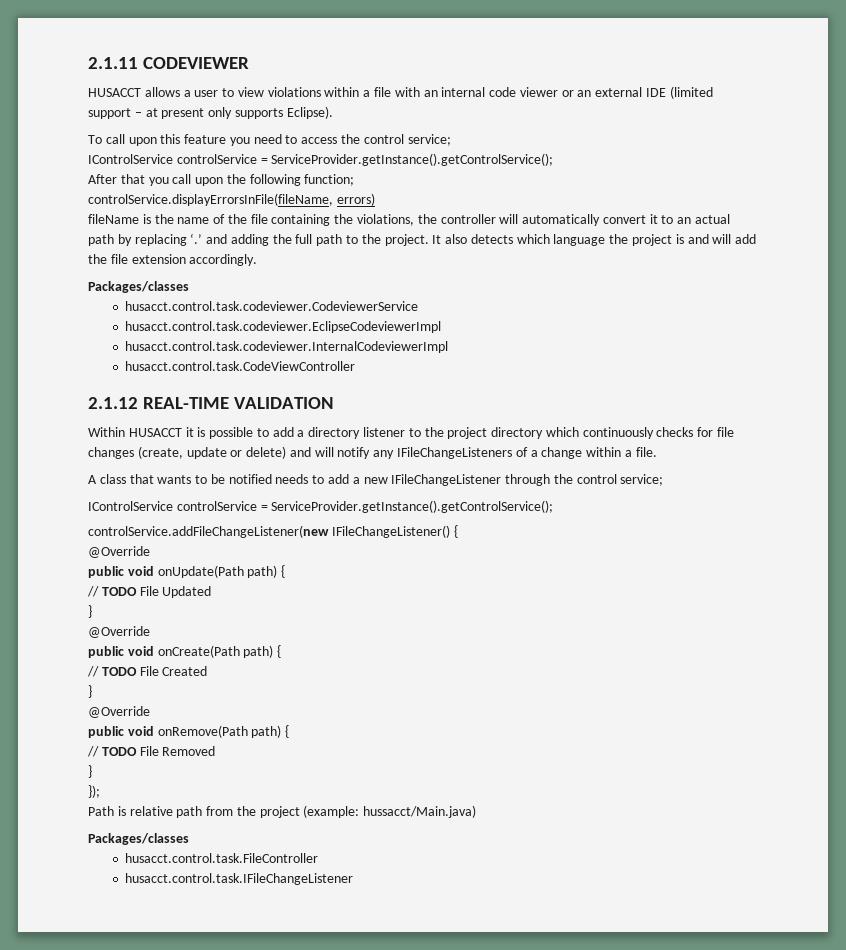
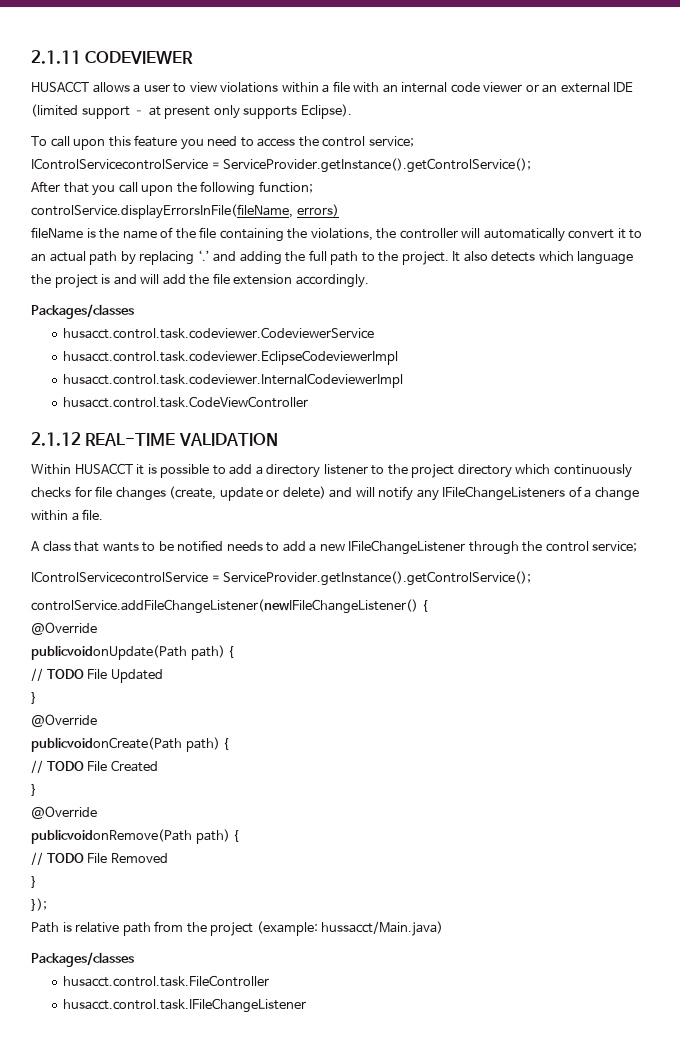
[88,154,257,164] IControlService controlService -> [31,158,208,170] IControlServicecontrolService
[88,500,554,513] [88,525,450,538] IControlService controlService = ServiceProvider.getInstance().getControlService(); // controlService.addFileChangeListener(new IFileChangeListener() -> [31,571,532,586] [31,599,418,614] IControlServicecontrolService = ServiceProvider.getInstance().getControlService(); // controlService.addFileChangeListener(newIFileChangeListener()
[88,565,244,578] public void onUpdate(Path -> [31,645,187,660] publicvoidonUpdate(Path
[88,645,240,658] public void onCreate(Path -> [31,737,182,752] publicvoidonCreate(Path
[88,725,248,738] public void onRemove(Path -> [31,829,192,844] publicvoidonRemove(Path

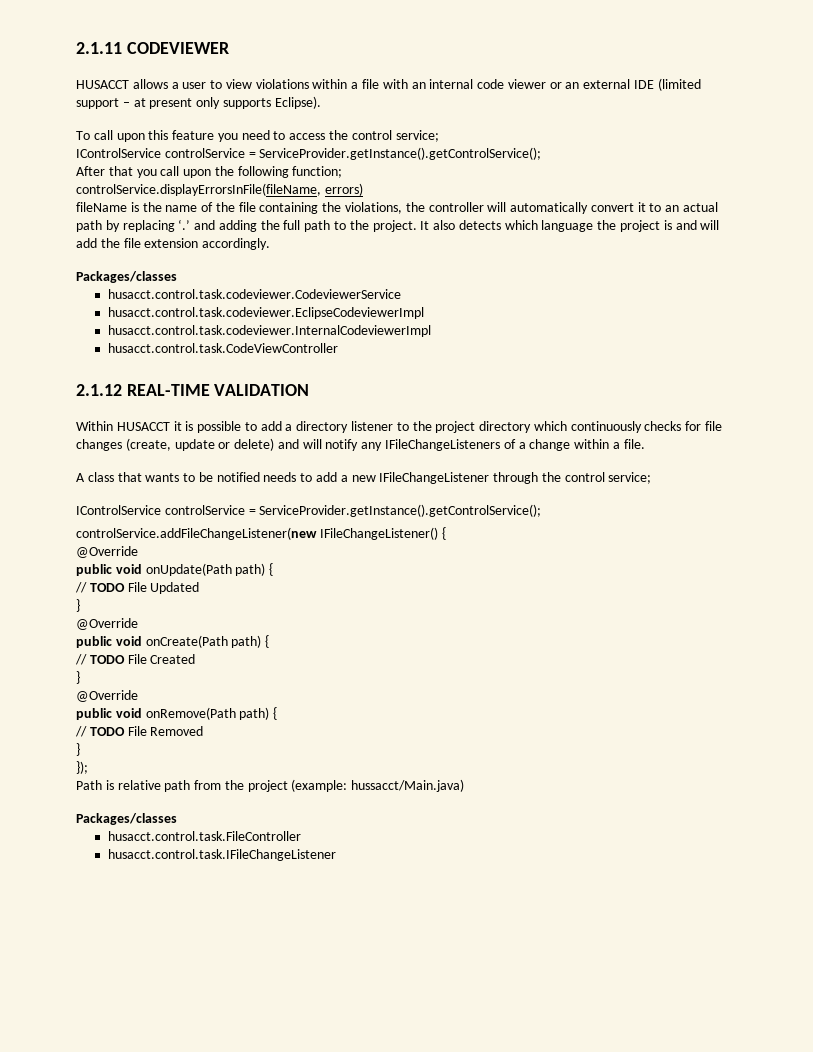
[31,158,208,170] IControlServicecontrolService -> [76,148,245,158] IControlService controlService
[31,571,532,586] [31,599,418,614] IControlServicecontrolService = ServiceProvider.getInstance().getControlService(); // controlService.addFileChangeListener(newIFileChangeListener() -> [76,504,542,517] [76,527,438,540] IControlService controlService = ServiceProvider.getInstance().getControlService(); // controlService.addFileChangeListener(new IFileChangeListener()
[31,645,187,660] publicvoidonUpdate(Path -> [76,563,232,576] public void onUpdate(Path
[31,737,182,752] publicvoidonCreate(Path -> [76,635,228,648] public void onCreate(Path
[31,829,192,844] publicvoidonRemove(Path -> [76,707,236,720] public void onRemove(Path

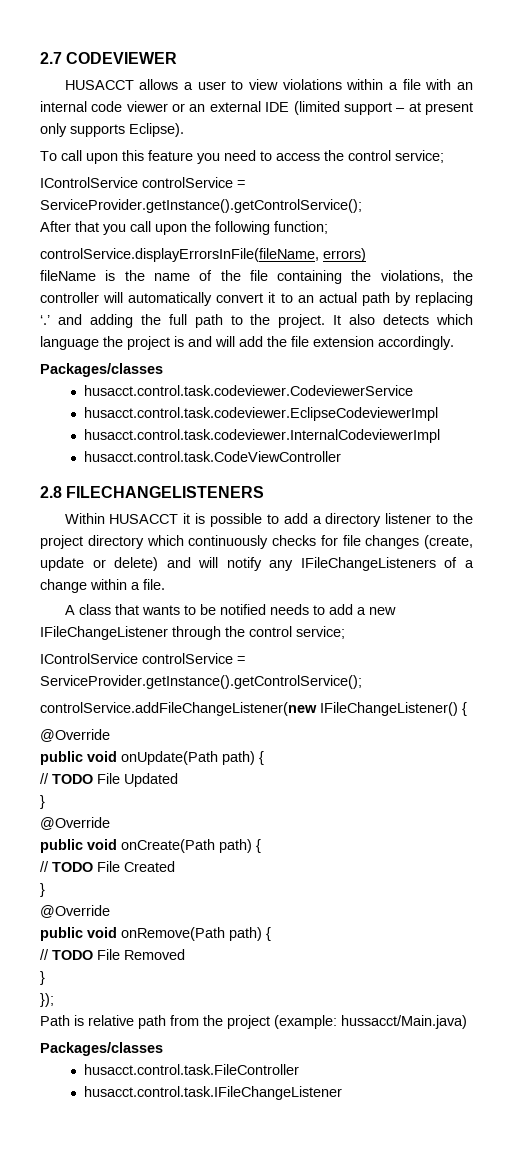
[76,42,122,54] 2.1.11 -> [40,52,62,64] 2.7
[76,384,310,396] 2.1.12 REAL-TIME VALIDATION -> [40,486,265,498] 2.8 FILECHANGELISTENERS

